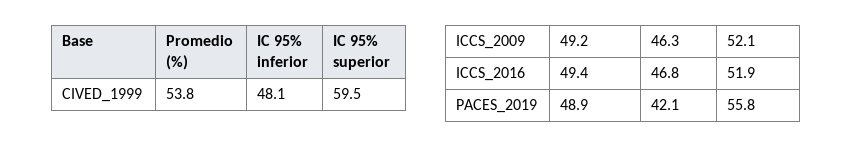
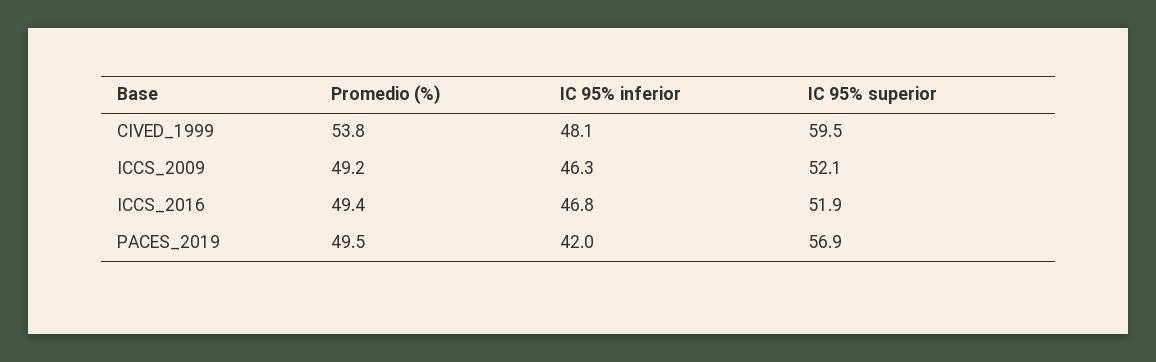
[560,99,589,110] [651,99,680,110] [727,99,756,110] 48.9 | 42.1 | 55.8 -> [330,235,365,248] [559,235,594,248] [807,235,842,248] 49.5 | 42.0 | 56.9

